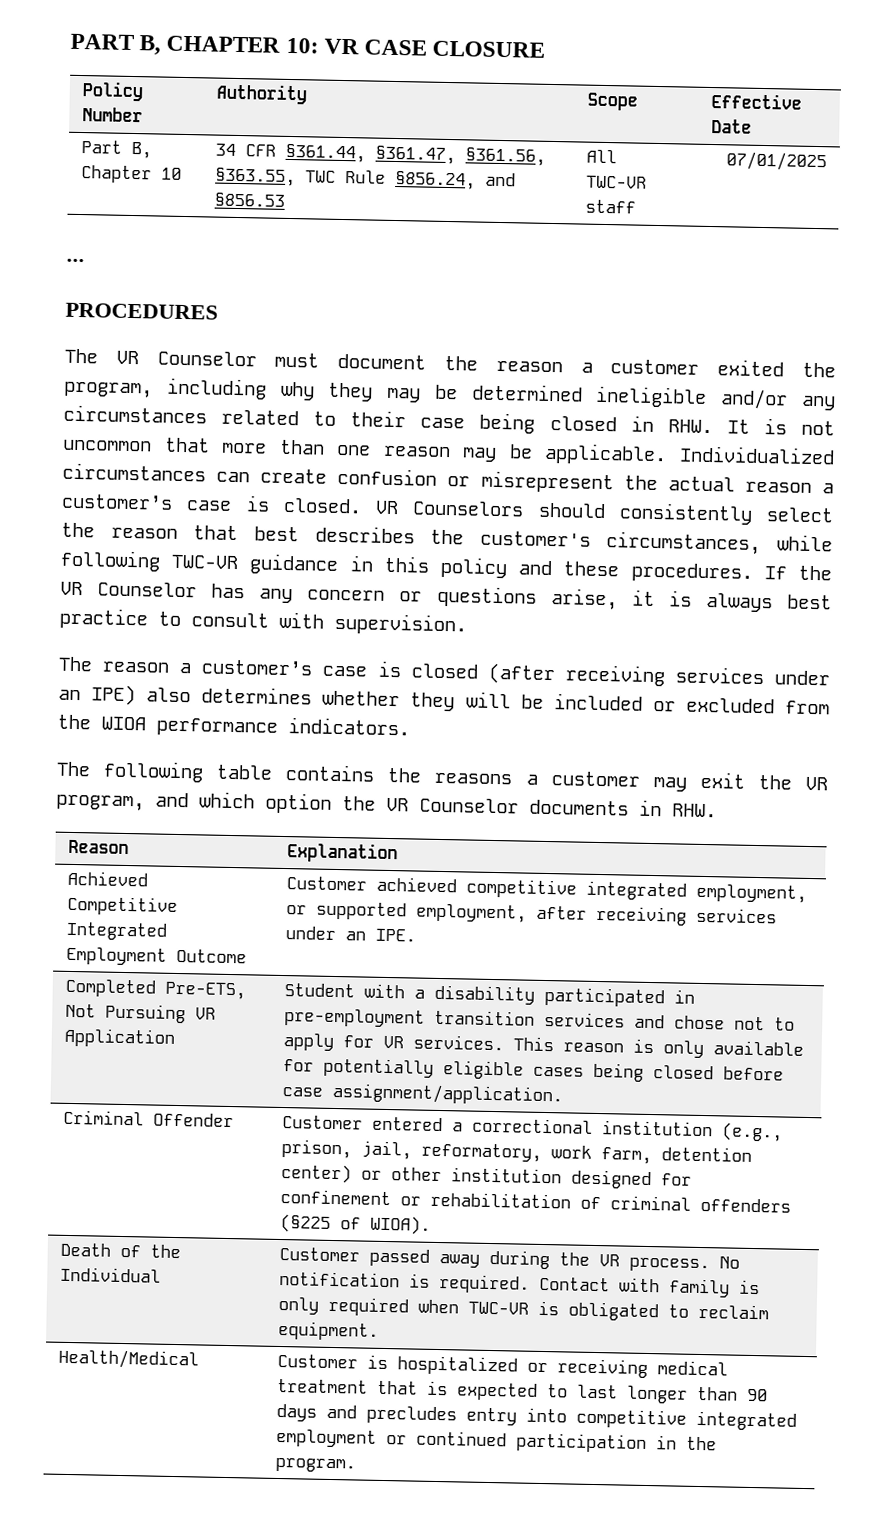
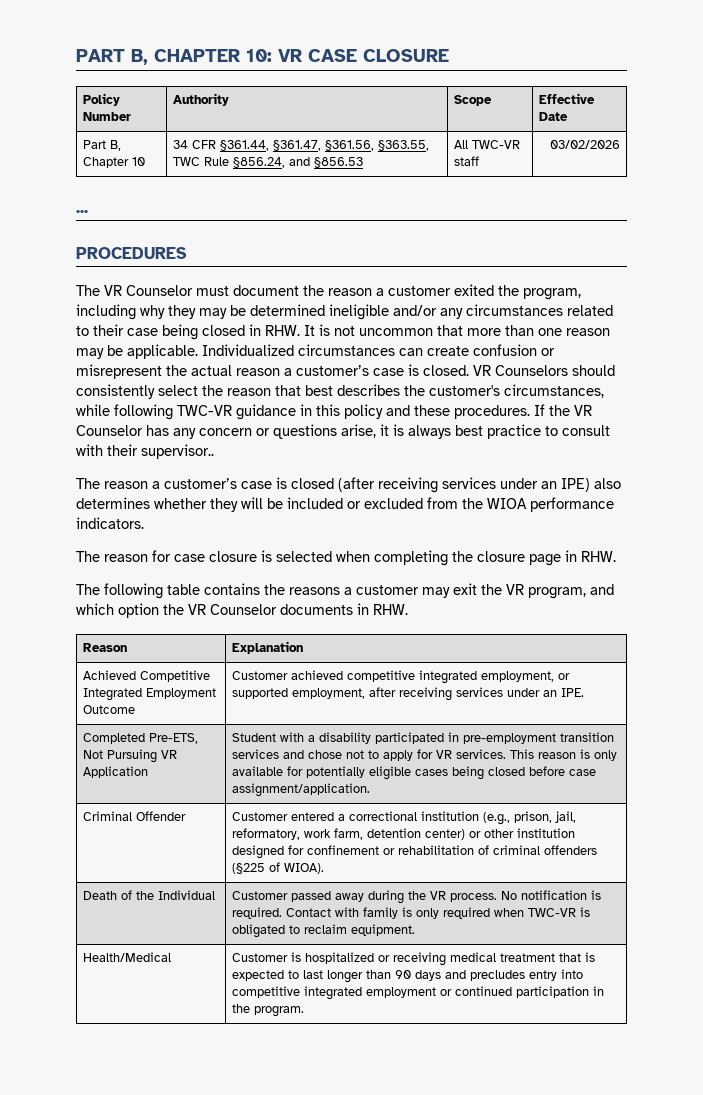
[726,151,828,172] 07/01/2025 -> [550,140,621,149] 03/02/2026
[334,612,467,636] supervision. -> [107,444,214,459] their supervisor..
(410, 726) none -> [76,550,616,566] // The reason for case closure is selected when completing the closure page in RHW.

